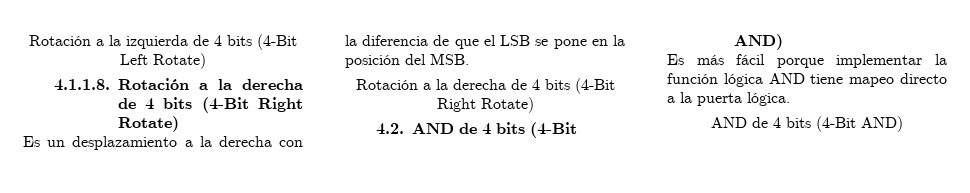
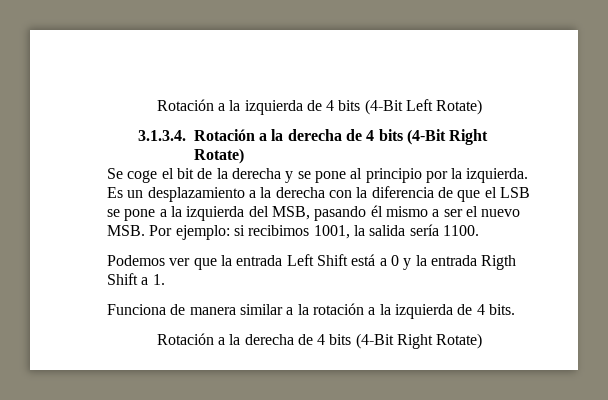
[53,79,110,91] 4.1.1.8. -> [137,130,186,141] 3.1.3.4.
(179, 124) none -> [107,168,529,183] Se coge el bit de la derecha y se pone al principio por la izquierda.
[591,35,625,46] [345,53,469,68] en la posición del MSB. -> [159,205,521,221] [107,224,479,240] [107,254,517,270] [107,273,165,285] [107,303,515,319] a la izquierda del MSB, pasando él mismo a ser el nuevo MSB. Por ejemplo: si recibimos 1001, la salida sería 1100. // Podemos ver que la entrada Left Shift está a 0 y la entrada Rigth Shift a 1. // Funciona de manera similar a la rotación a la izquierda de 4 bits.
[375,122,577,138] [733,34,783,50] [667,54,947,68] [667,73,947,87] [667,92,790,106] [711,116,903,132] // 4.2. AND de 4 bits (4-Bit AND) // Es más fácil porque implementar la función lógica AND tiene mapeo directo a la puerta lógica. // AND de 4 bits (4-Bit AND) -> (483, 341) none

